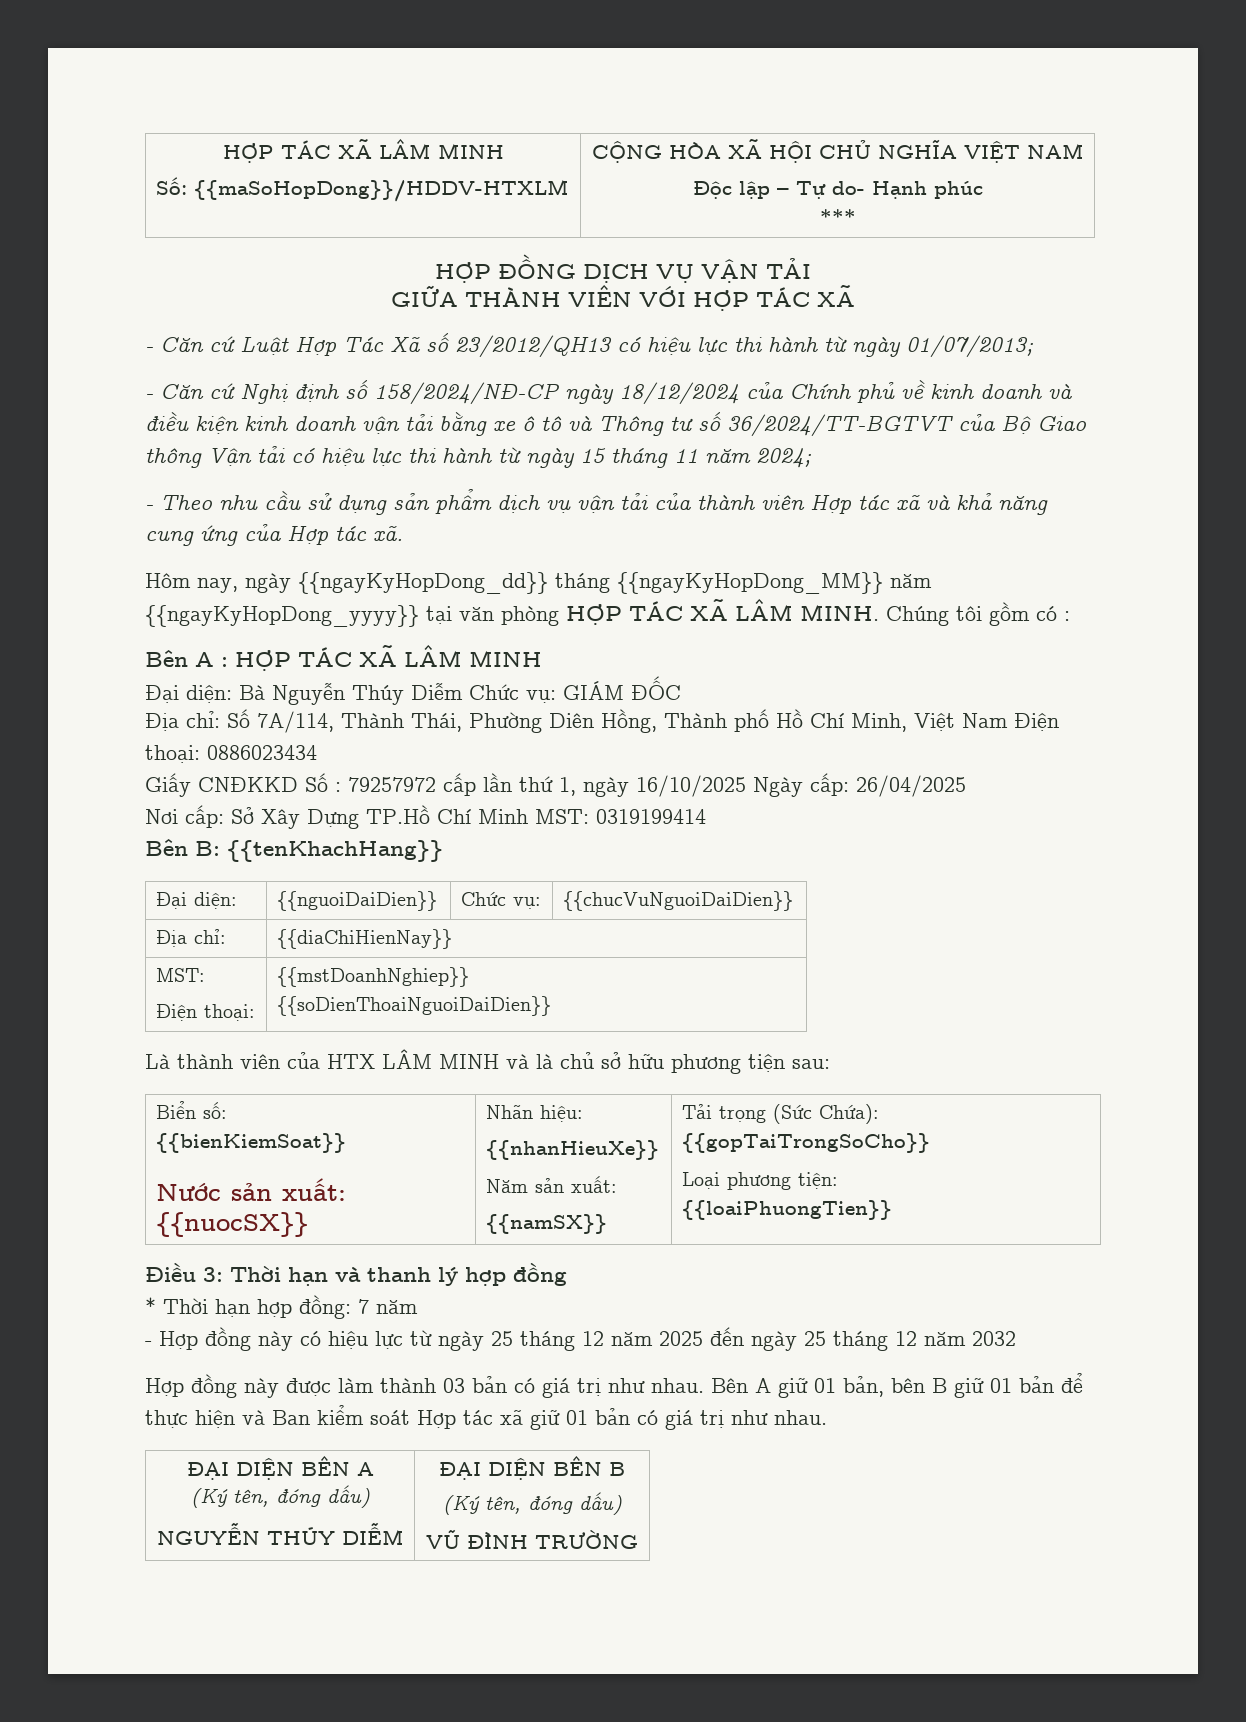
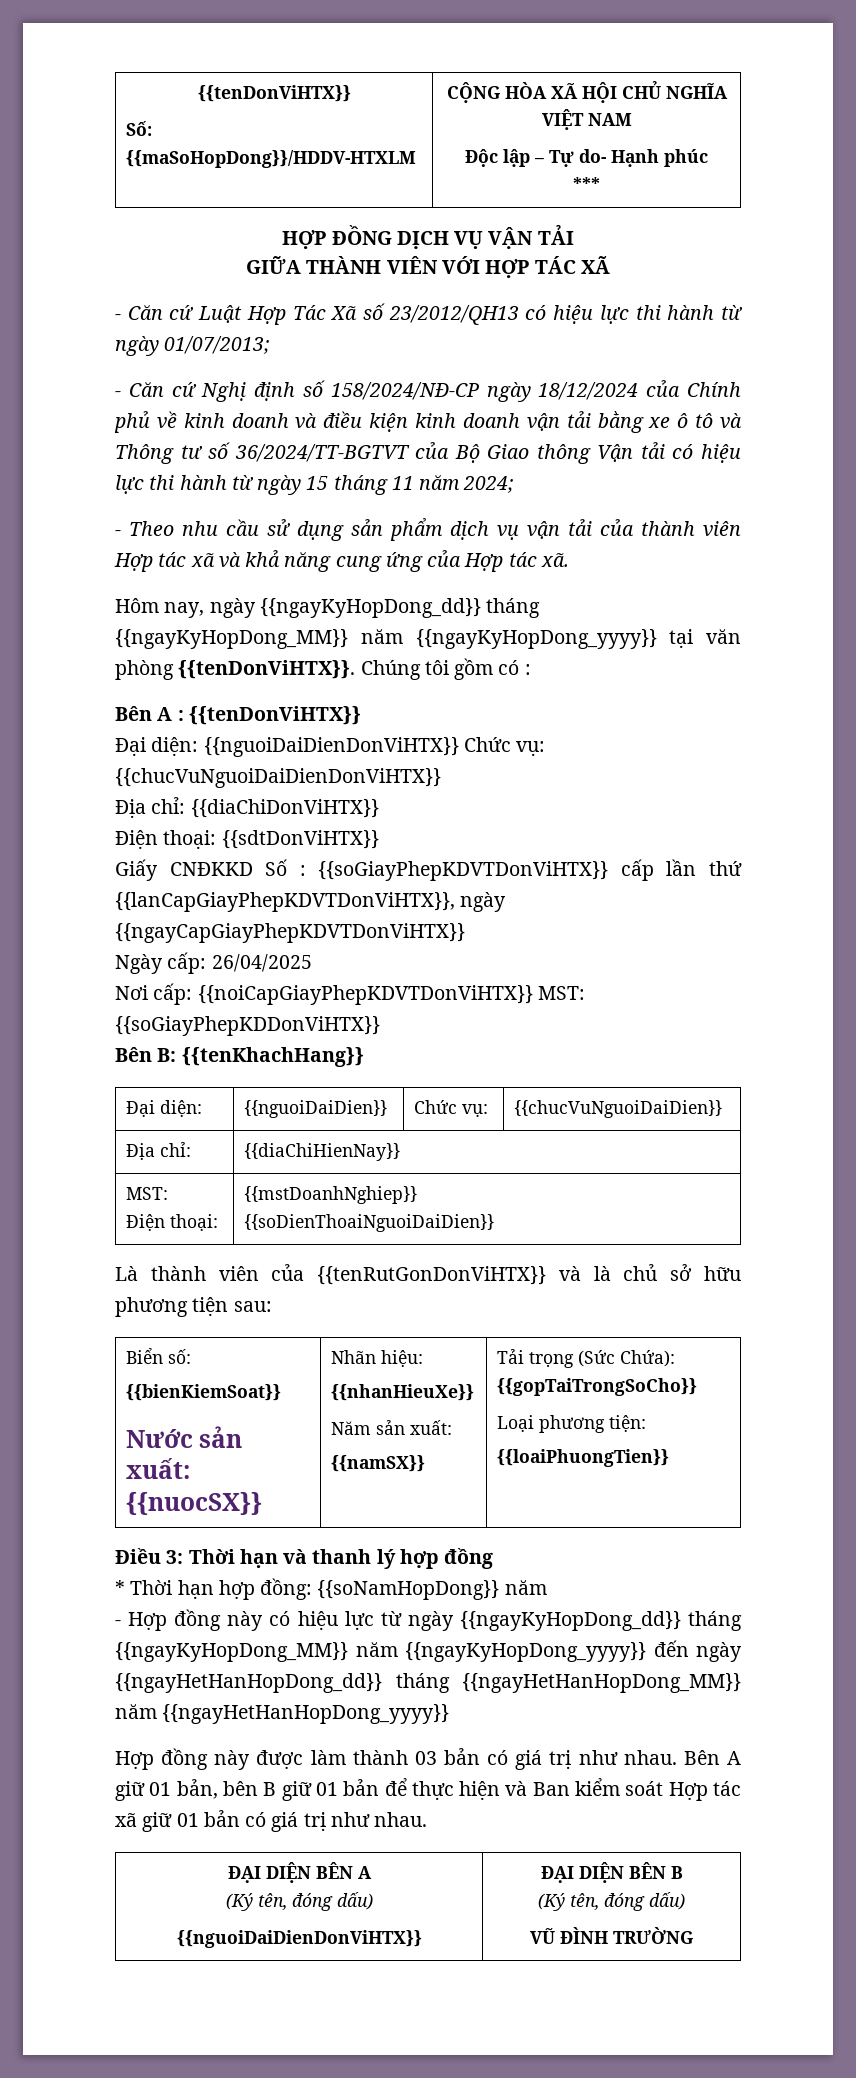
[222,139,504,163] HỢP TÁC XÃ LÂM MINH -> [197,85,351,102] {{tenDonViHTX}}
[566,599,879,625] HỢP TÁC XÃ LÂM MINH. -> [178,660,356,679] {{tenDonViHTX}}.
[235,645,542,671] [145,676,681,705] [145,709,1059,733] [145,745,317,763] HỢP TÁC XÃ LÂM MINH // Đại diện: Bà Nguyễn Thúy Diễm Chức vụ: GIÁM ĐỐC // Địa chỉ: Số 7A/114, Thành Thái, Phường Diên Hồng, Thành phố Hồ Chí Minh, Việt Nam Điện thoại: 0886023434 -> [188,706,361,725] [115,737,546,757] [115,768,441,788] [115,797,379,818] [115,830,379,849] {{tenDonViHTX}} // Đại diện: {{nguoiDaiDienDonViHTX}} Chức vụ: {{chucVuNguoiDaiDienDonViHTX}} // Địa chỉ: {{diaChiDonViHTX}} // Điện thoại: {{sdtDonViHTX}}
[348,777,436,792] 79257972 -> [318,861,609,881] {{soGiayPhepKDVTDonViHTX}}
[559,775,746,797] 1, ngày 16/10/2025 -> [115,892,507,912] [115,923,465,943] {{lanCapGiayPhepKDVTDonViHTX}}, ngày {{ngayCapGiayPhepKDVTDonViHTX}} //
[231,805,706,829] Sở Xây Dựng TP.Hồ Chí Minh MST: 0319199414 -> [197,985,585,1005] [115,1016,380,1036] {{noiCapGiayPhepKDVTDonViHTX}} MST: {{soGiayPhepKDDonViHTX}}
[327,1049,499,1069] HTX LÂM MINH -> [317,1266,547,1285] {{tenRutGonDonViHTX}}
[358,1299,369,1314] 7 -> [317,1580,500,1600] {{soNamHopDong}}
[491,1327,1016,1351] 25 tháng 12 năm 2025 đến ngày 25 tháng 12 năm 2032 -> [459,1611,743,1631] [115,1640,742,1662] [115,1673,741,1693] [115,1704,450,1724] {{ngayKyHopDong_dd}} tháng {{ngayKyHopDong_MM}} năm {{ngayKyHopDong_yyyy}} đến ngày {{ngayHetHanHopDong_dd}} tháng {{ngayHetHanHopDong_MM}} năm {{ngayHetHanHopDong_yyyy}}
[156,1522,404,1545] NGUYỄN THÚY DIỄM -> [176,1930,422,1948] {{nguoiDaiDienDonViHTX}}

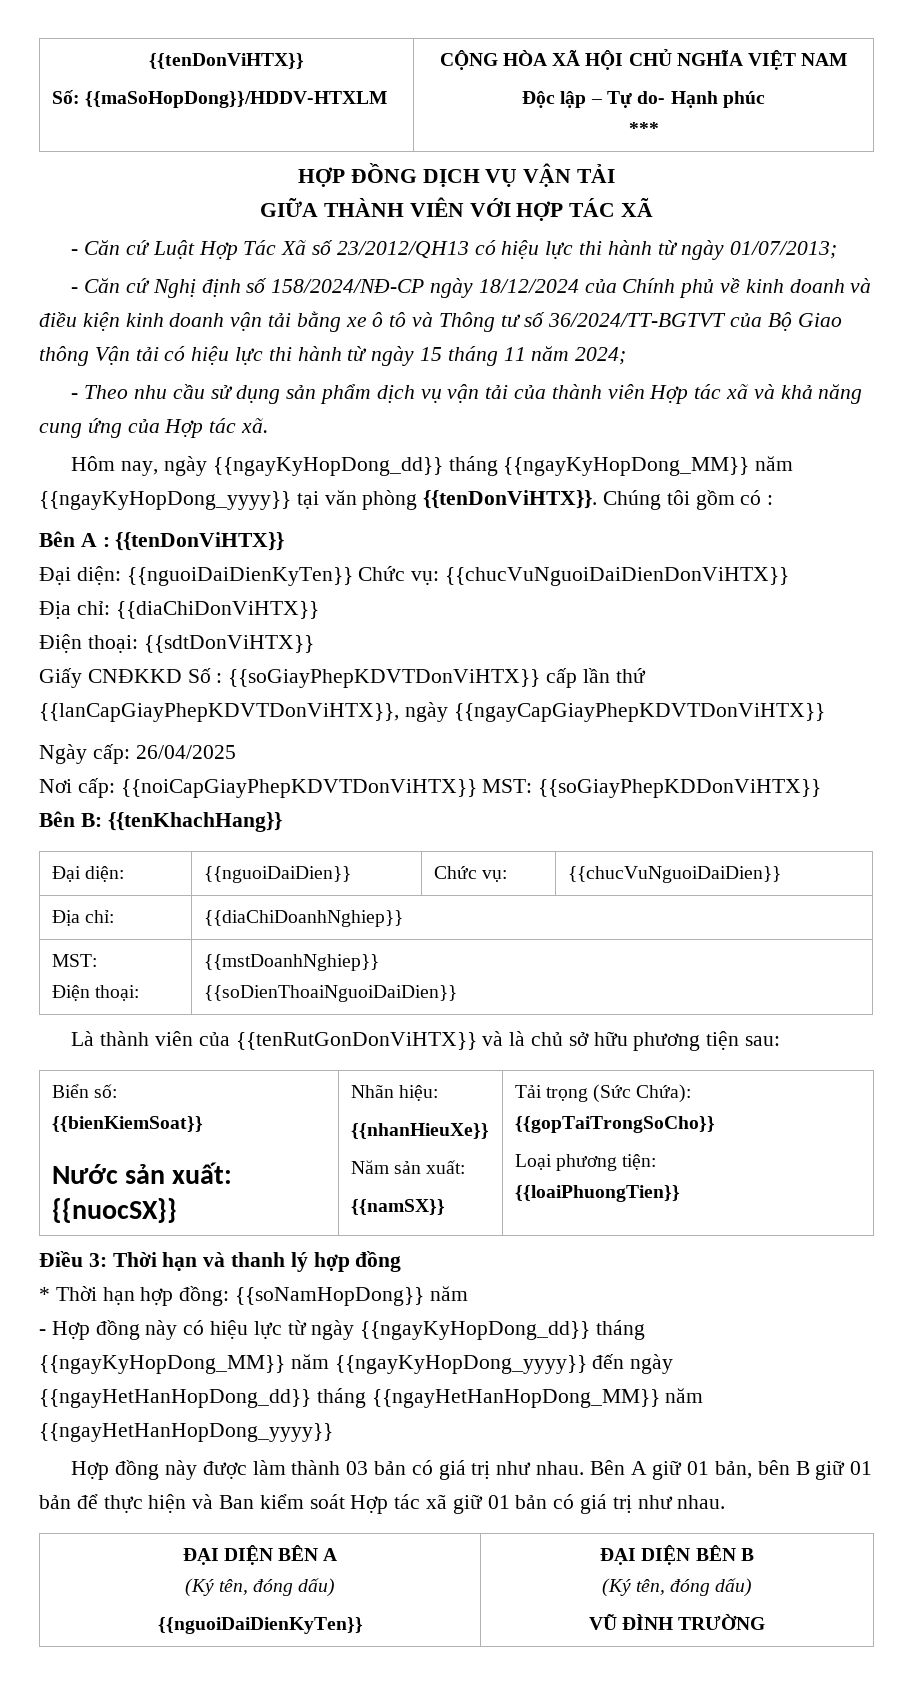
[203,737,459,757] {{nguoiDaiDienDonViHTX}} -> [126,567,353,586] {{nguoiDaiDienKyTen}}
[243,1143,400,1161] {{diaChiHienNay}} -> [203,910,403,927] {{diaChiDoanhNghiep}}
[176,1930,422,1948] {{nguoiDaiDienDonViHTX}} -> [157,1617,363,1634] {{nguoiDaiDienKyTen}}

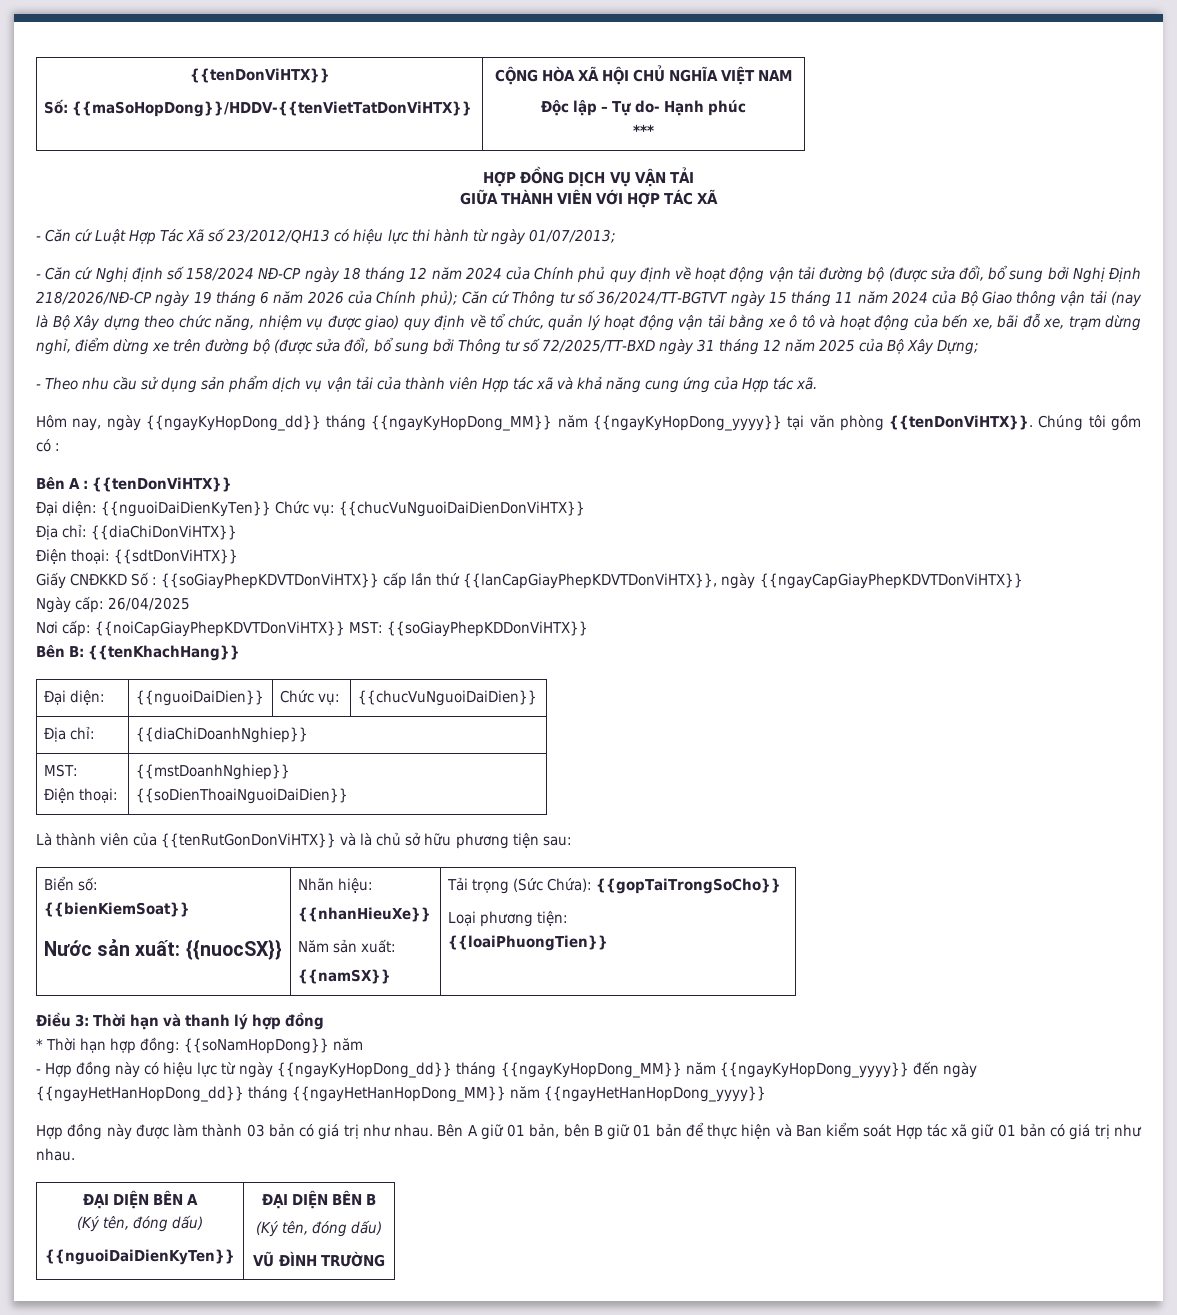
[84,91,387,108] {{maSoHopDong}}/HDDV-HTXLM -> [71,101,472,117] {{maSoHopDong}}/HDDV-{{tenVietTatDonViHTX}}
[271,278,872,298] [39,312,225,331] 158/2024/NĐ-CP ngày 18/12/2024 của Chính phủ về kinh doanh và điều kiện kinh doanh -> [186,265,1142,283] [36,290,1142,307] [36,313,674,331] 158/2024 NĐ-CP ngày 18 tháng 12 năm 2024 của Chính phủ quy định về hoạt động vận tải đường bộ (được sửa đổi, bổ sung bởi Nghị Định 218/2026/NĐ-CP ngày 19 tháng 6 năm 2026 của Chính phủ); Căn cứ Thông tư số 36/2024/TT-BGTVT ngày 15 tháng 11 năm 2024 của Bộ Giao thông vận tải (nay là Bộ Xây dựng theo chức năng, nhiệm vụ được giao) quy định về tổ chức, quản lý hoạt động
[438,312,842,332] [39,346,627,366] Thông tư số 36/2024/TT-BGTVT của Bộ Giao thông Vận tải có hiệu lực thi hành từ ngày 15 tháng 11 năm 2024; -> [839,313,1141,331] [36,337,980,355] hoạt động của bến xe, bãi đỗ xe, trạm dừng nghỉ, điểm dừng xe trên đường bộ (được sửa đổi, bổ sung bởi Thông tư số 72/2025/TT-BXD ngày 31 tháng 12 năm 2025 của Bộ Xây Dựng;

